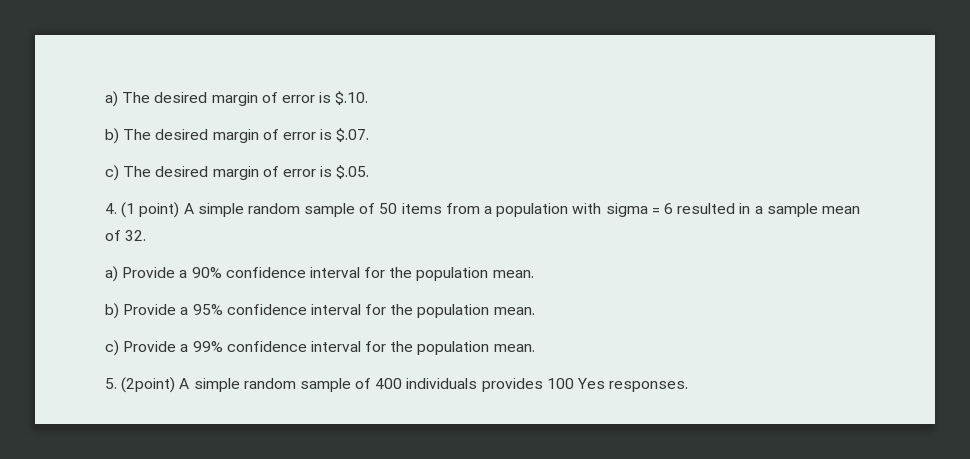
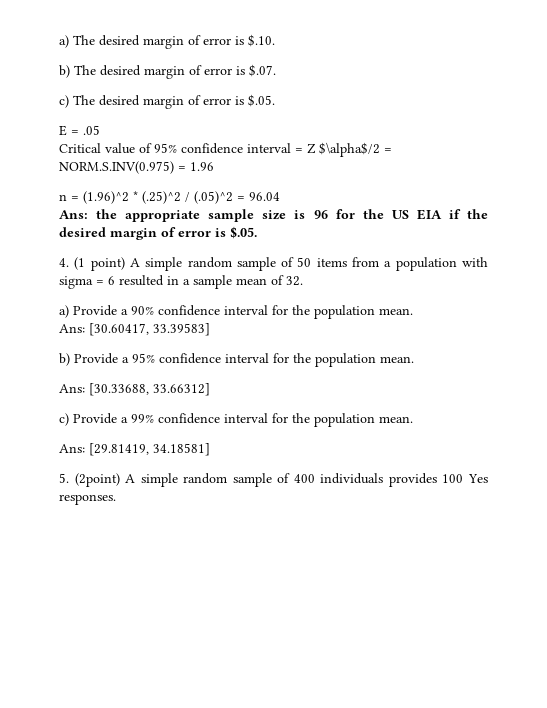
(370, 172) none -> [59,125,100,136] [59,142,392,157] [59,161,214,174] [59,191,280,204] [59,209,488,222] [59,226,257,240] // E = .05 // Critical value of 95% confidence interval = Z $\alpha$/2 = NORM.S.INV(0.975) = 1.96 // n = (1.96)^2 * (.25)^2 / (.05)^2 = 96.04 // Ans: the appropriate sample size is 96 for the US EIA if the desired margin of error is $.05.
(534, 274) none -> [59,323,210,336] // Ans: [30.60417, 33.39583]
(535, 311) none -> [59,383,210,396] // Ans: [30.33688, 33.66312]
(535, 348) none -> [59,443,210,456] // Ans: [29.81419, 34.18581]

